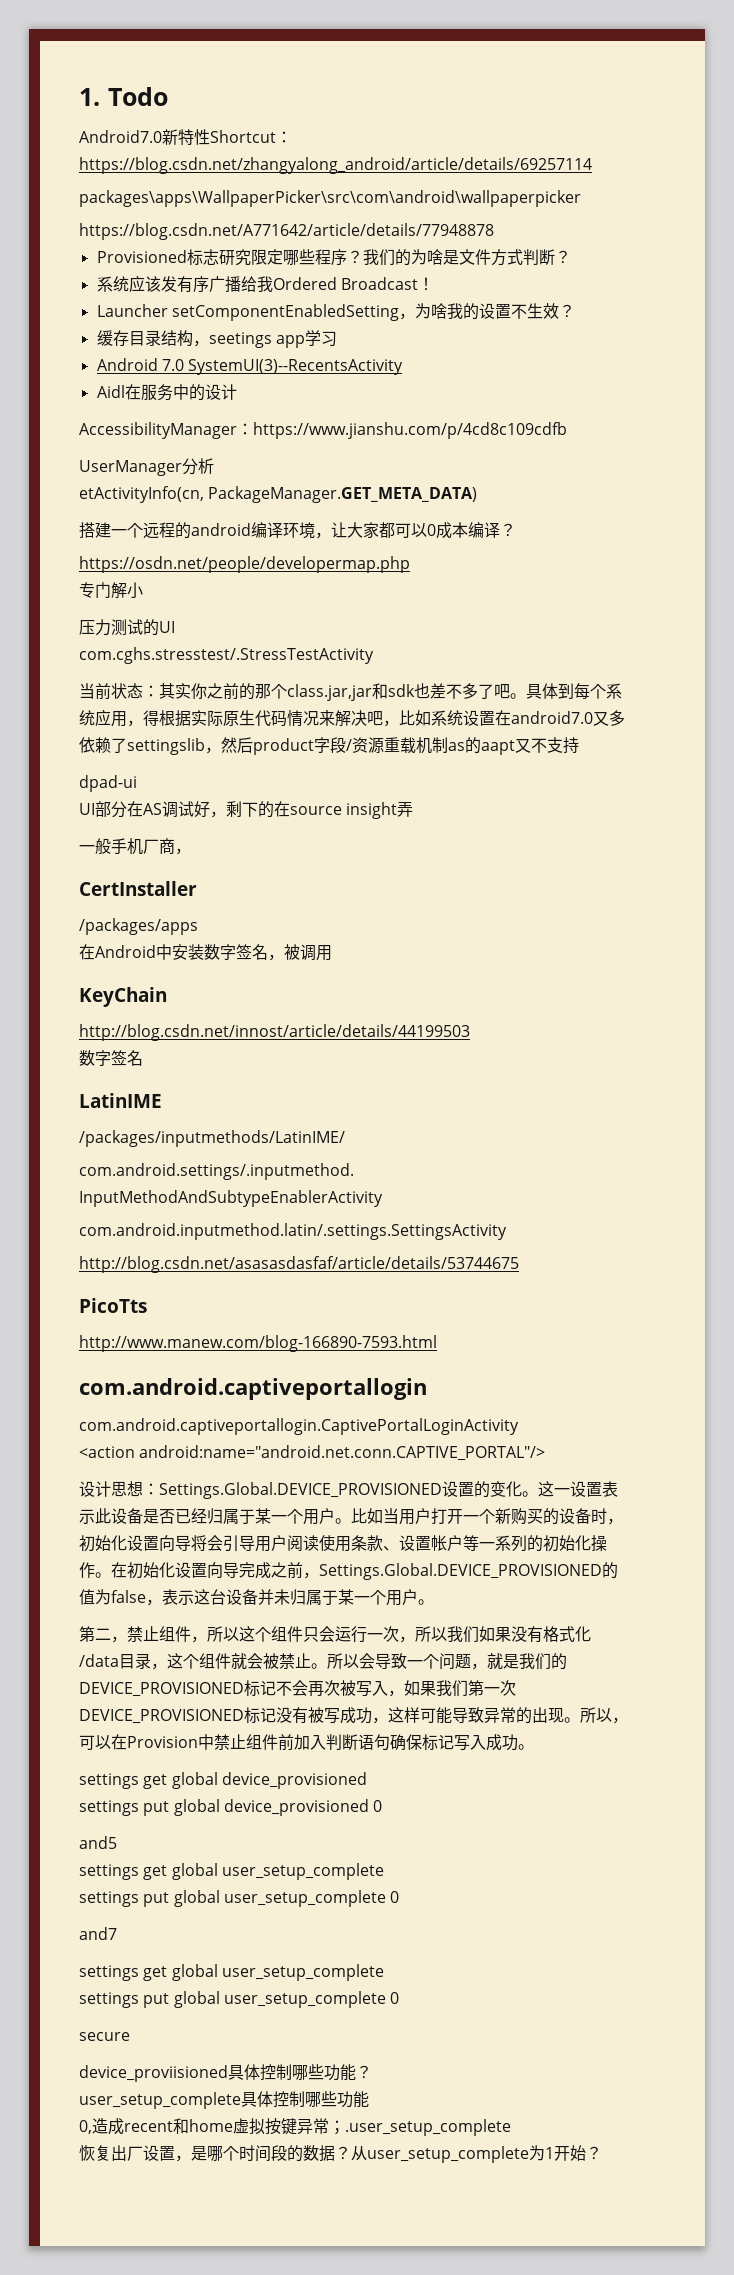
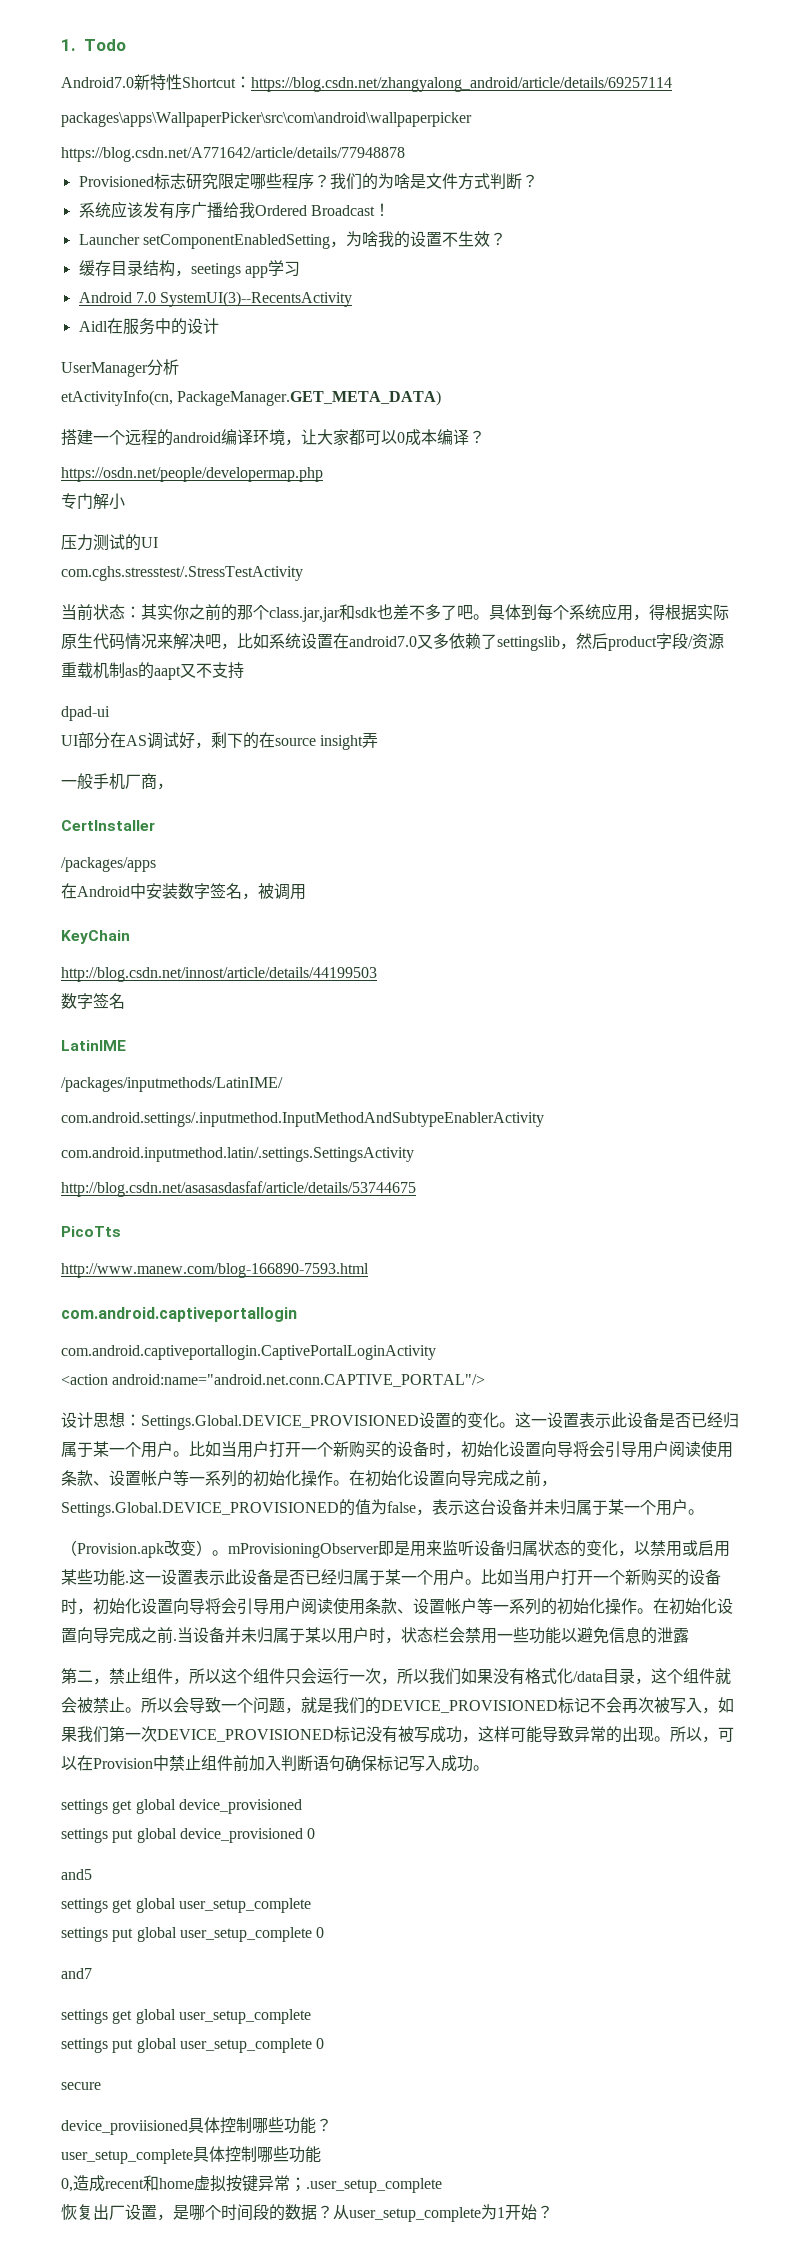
[79,422,567,439] // AccessibilityManager：https://www.jianshu.com/p/4cd8c109cdfb -> (219, 326) none
(434, 1602) none -> [61,1540,730,1558] [61,1569,721,1586] [61,1598,733,1615] [61,1627,689,1644] // （Provision.apk改变）。mProvisioningObserver即是用来监听设备归属状态的变化，以禁用或启用某些功能.这一设置表示此设备是否已经归属于某一个用户。比如当用户打开一个新购买的设备时，初始化设置向导将会引导用户阅读使用条款、设置帐户等一系列的初始化操作。在初始化设置向导完成之前.当设备并未归属于某以用户时，状态栏会禁用一些功能以避免信息的泄露

